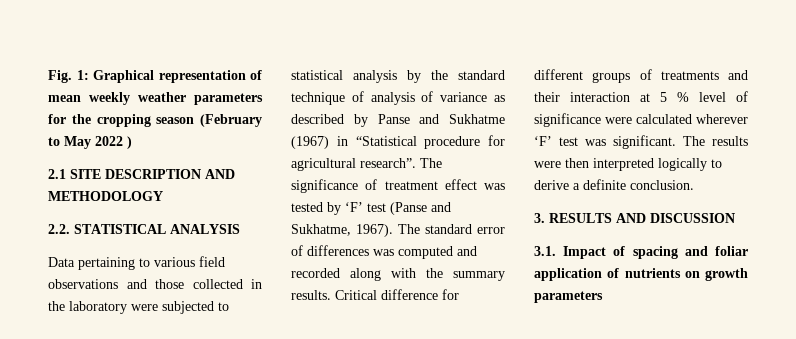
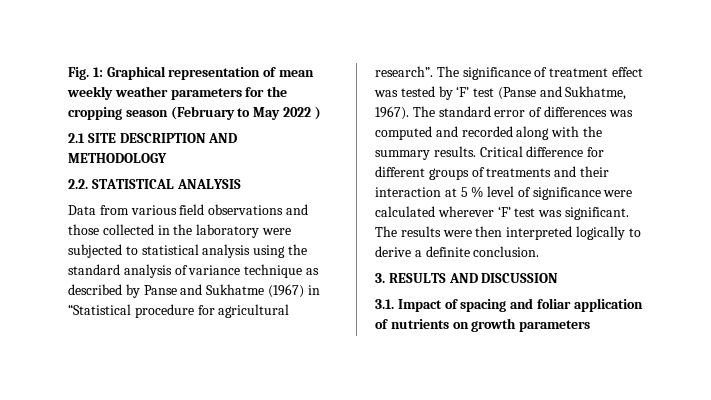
[78,257,150,270] pertaining to -> [99,205,129,215] from
[407,70,421,83] by -> [253,245,286,258] using
[291,91,364,105] technique of -> (120, 269) none
(488, 97) none -> [244,264,303,278] technique

